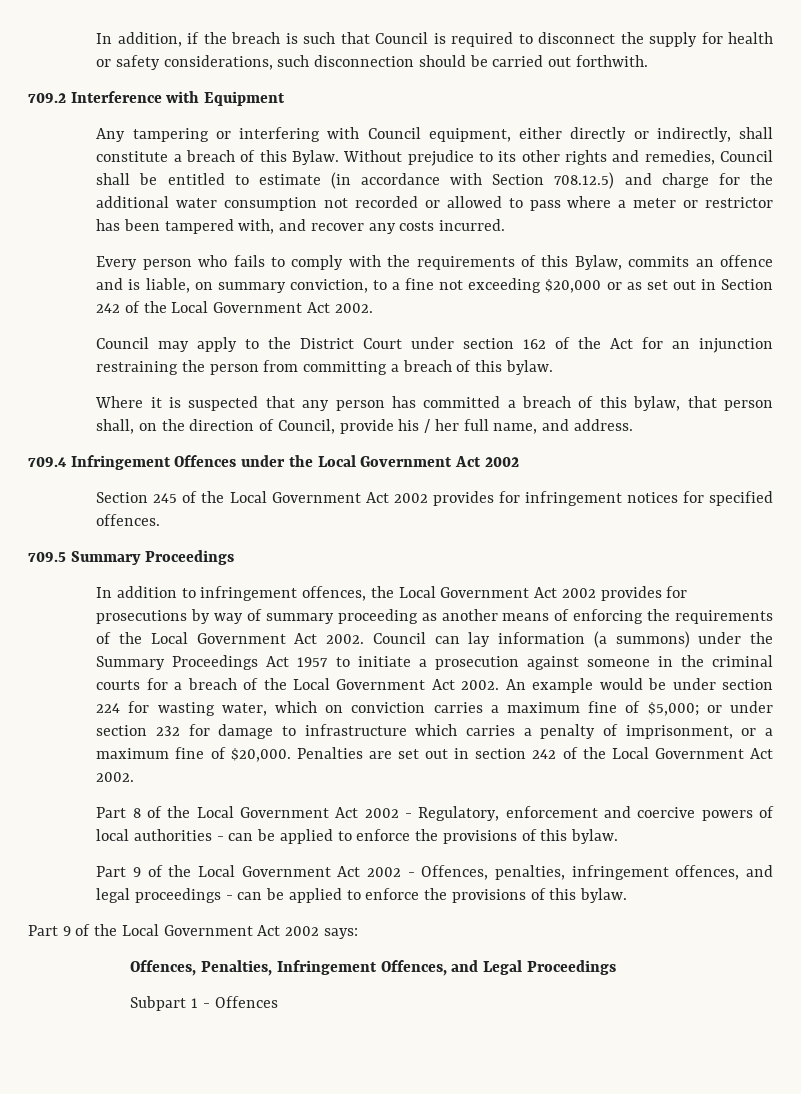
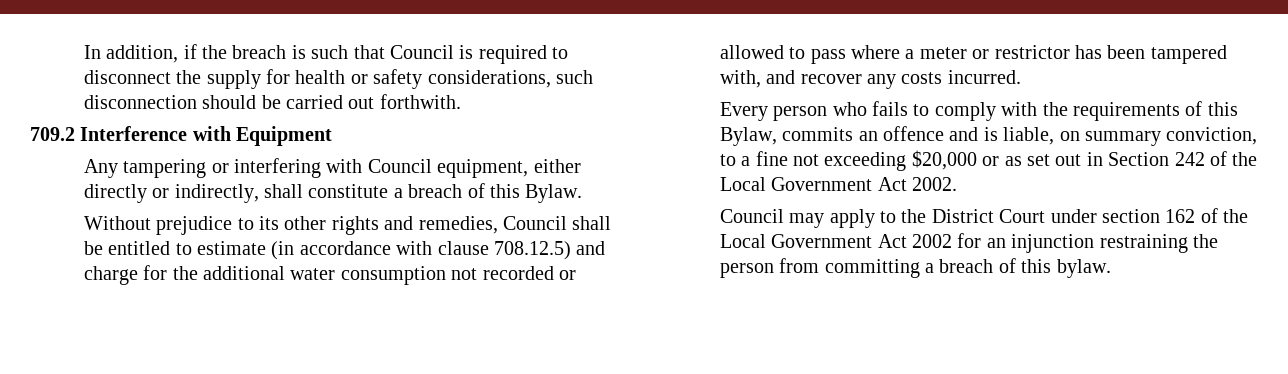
(339, 157) none -> (583, 193) //
[492,174,545,185] Section -> [437,241,489,255] clause
[610,338,634,349] Act -> [719,234,952,248] Local Government Act 2002
[95,396,774,411] [96,419,633,434] [28,455,519,470] [96,491,774,506] [96,514,161,526] [28,550,235,565] [96,586,688,601] [96,609,774,624] [96,631,773,648] [96,655,774,670] [96,678,773,693] [96,701,774,716] [96,724,773,739] [96,747,773,762] [96,772,135,782] [96,806,774,821] [96,829,618,844] [96,865,773,880] [96,888,627,903] [28,924,358,939] [130,960,616,976] [130,996,278,1011] // Where it is suspected that any person has committed a breach of this bylaw, that person shall, on the direction of Council, provide his / her full name, and address. // 709.4 Infringement Offences under the Local Government Act 2002 // Section 245 of the Local Government Act 2002 provides for infringement notices for specified offences. // 709.5 Summary Proceedings // In addition to infringement offences, the Local Government Act 2002 provides for prosecutions by way of summary proceeding as another means of enforcing the requirements of the Local Government Act 2002. Council can lay information (a summons) under the Summary Proceedings Act 1957 to initiate a prosecution against someone in the criminal courts for a breach of the Local Government Act 2002. An example would be under section 224 for wasting water, which on conviction carries a maximum fine of $5,000; or under section 232 for damage to infrastructure which carries a penalty of imprisonment, or a maximum fine of $20,000. Penalties are set out in section 242 of the Local Government Act 2002. // Part 8 of the Local Government Act 2002 - Regulatory, enforcement and coercive powers of local authorities - can be applied to enforce the provisions of this bylaw. // Part 9 of the Local Government Act 2002 - Offences, penalties, infringement offences, and legal proceedings - can be applied to enforce the provisions of this bylaw. // Part 9 of the Local Government Act 2002 says: // Offences, Penalties, Infringement Offences, and Legal Proceedings // Subpart 1 - Offences -> (1111, 268) none

